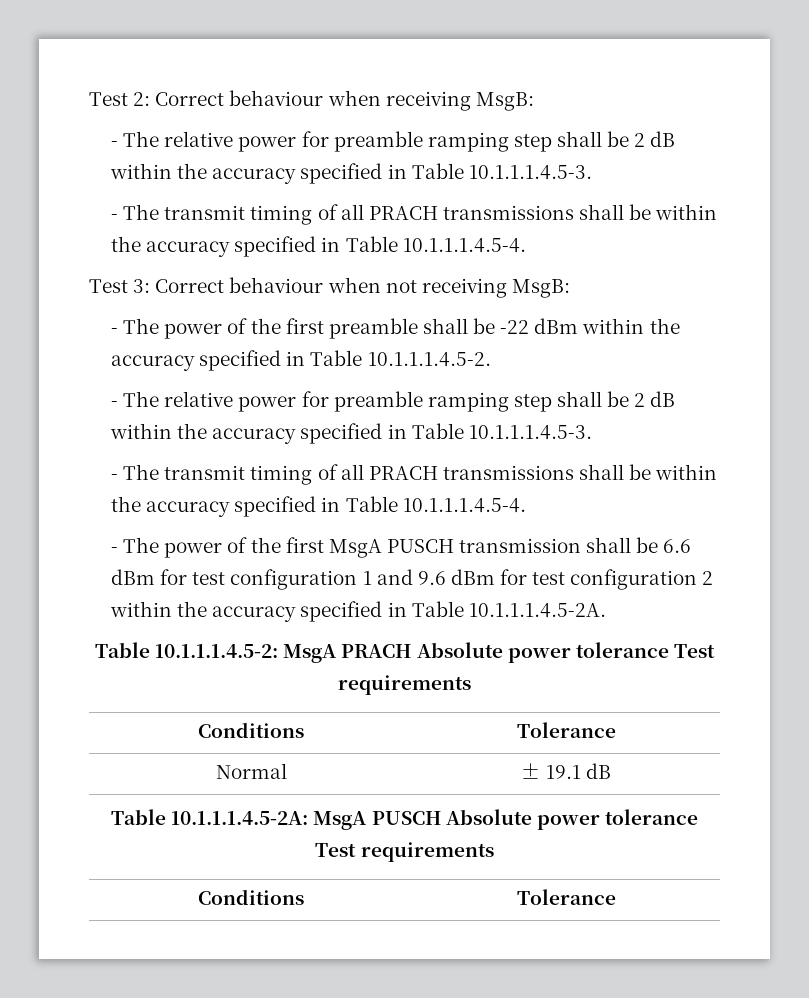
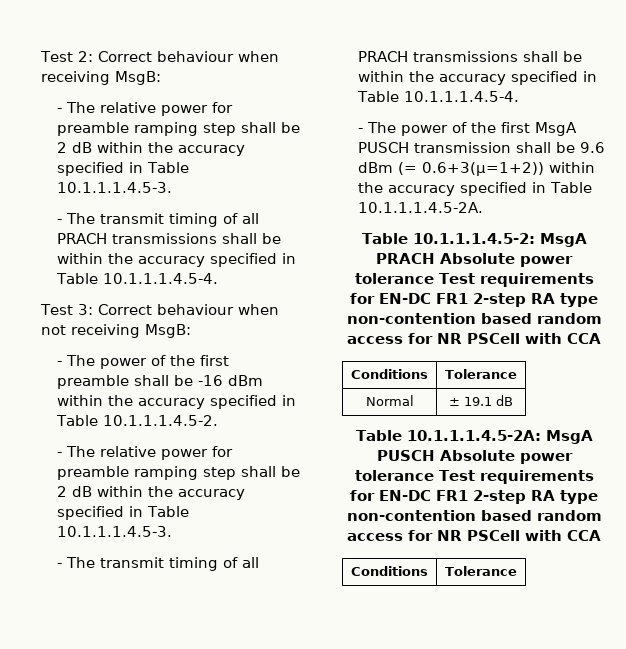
[500,320,530,334] -22 -> [198,375,224,386] -16
[663,539,692,553] [111,569,714,590] 6.6 dBm for test configuration 1 and 9.6 dBm for test configuration 2 -> [580,142,606,153] [358,162,545,176] 9.6 dBm (= 0.6+3(µ=1+2))
(471, 685) none -> [350,293,598,307] [346,313,602,324] [347,333,601,344] for EN-DC FR1 2-step RA type non-contention based random access for NR PSCell with CCA
(494, 852) none -> [350,490,598,504] [346,510,602,521] [347,530,601,541] for EN-DC FR1 2-step RA type non-contention based random access for NR PSCell with CCA

